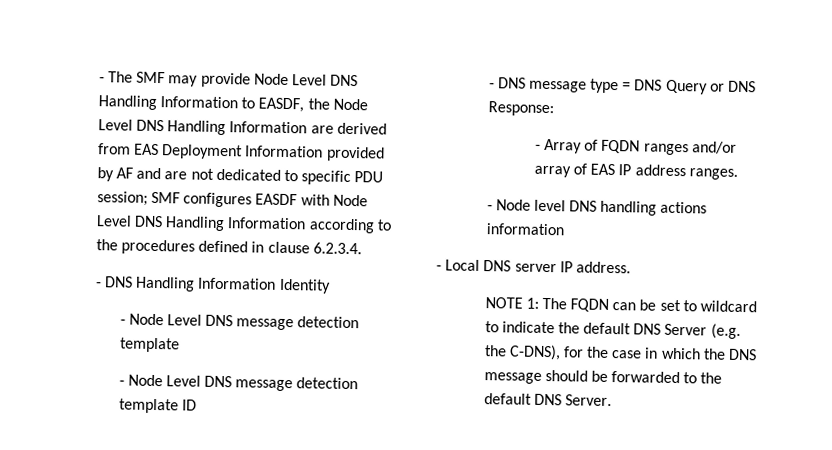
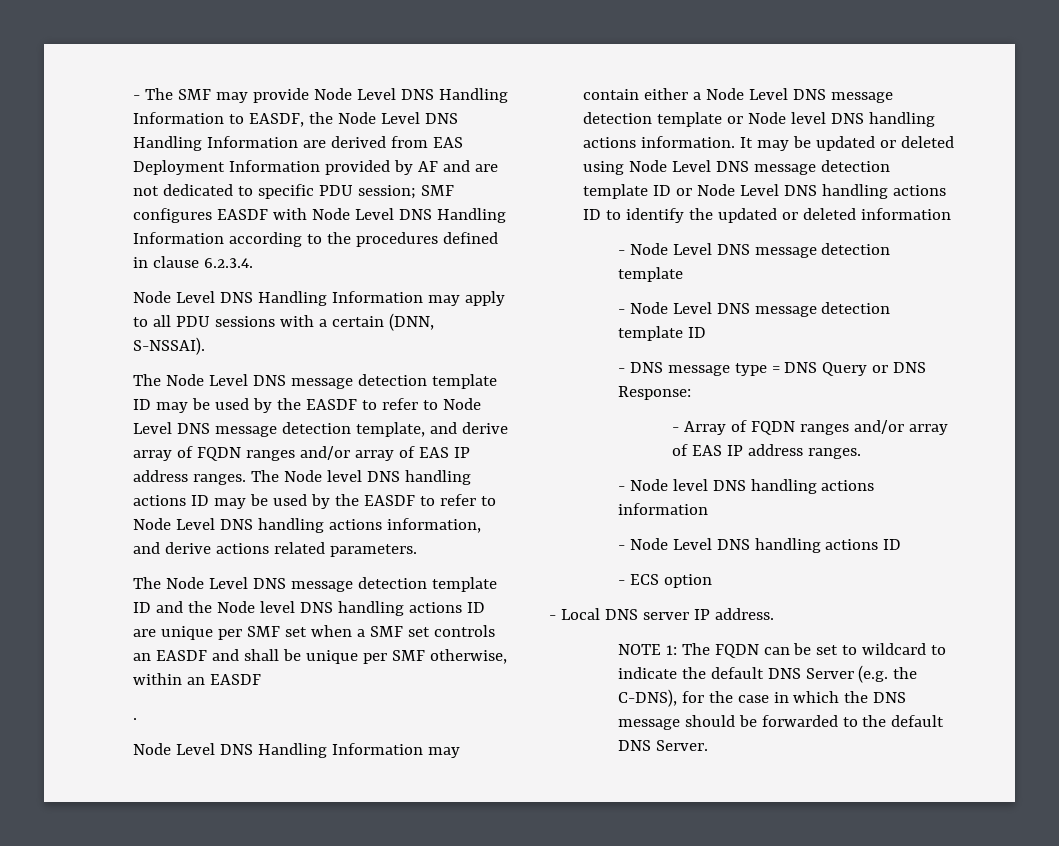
[95,276,331,294] - DNS Handling Information Identity -> [133,291,506,306] [133,313,435,331] [133,337,206,355] [133,374,498,389] [133,398,482,413] [133,422,509,437] [133,446,471,461] [133,470,472,485] [133,494,497,509] [133,518,482,533] [133,542,418,557] [133,577,498,592] [133,601,486,616] [133,625,496,640] [133,649,508,664] [133,673,262,685] [133,718,138,720] [133,743,461,758] [583,88,894,103] [583,112,936,127] [583,136,955,151] [583,160,891,175] [583,184,947,199] [583,208,952,223] Node Level DNS Handling Information may apply to all PDU sessions with a certain (DNN, S-NSSAI). // The Node Level DNS message detection template ID may be used by the EASDF to refer to Node Level DNS message detection template, and derive array of FQDN ranges and/or array of EAS IP address ranges. The Node level DNS handling actions ID may be used by the EASDF to refer to Node Level DNS handling actions information, and derive actions related parameters. // The Node Level DNS message detection template ID and the Node level DNS handling actions ID are unique per SMF set when a SMF set controls an EASDF and shall be unique per SMF otherwise, within an EASDF // . // Node Level DNS Handling Information may contain either a Node Level DNS message detection template or Node level DNS handling actions information. It may be updated or deleted using Node Level DNS message detection template ID or Node Level DNS handling actions ID to identify the updated or deleted information
(565, 229) none -> [617,538,902,553] [617,574,712,588] // - Node Level DNS handling actions ID // - ECS option

